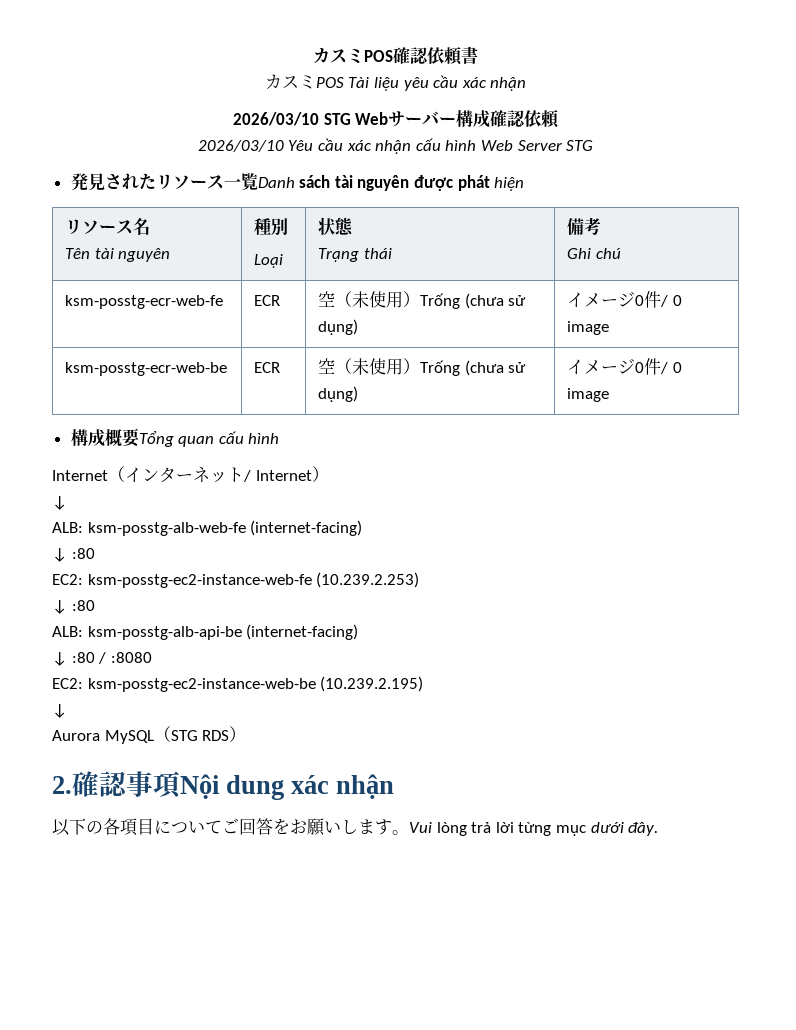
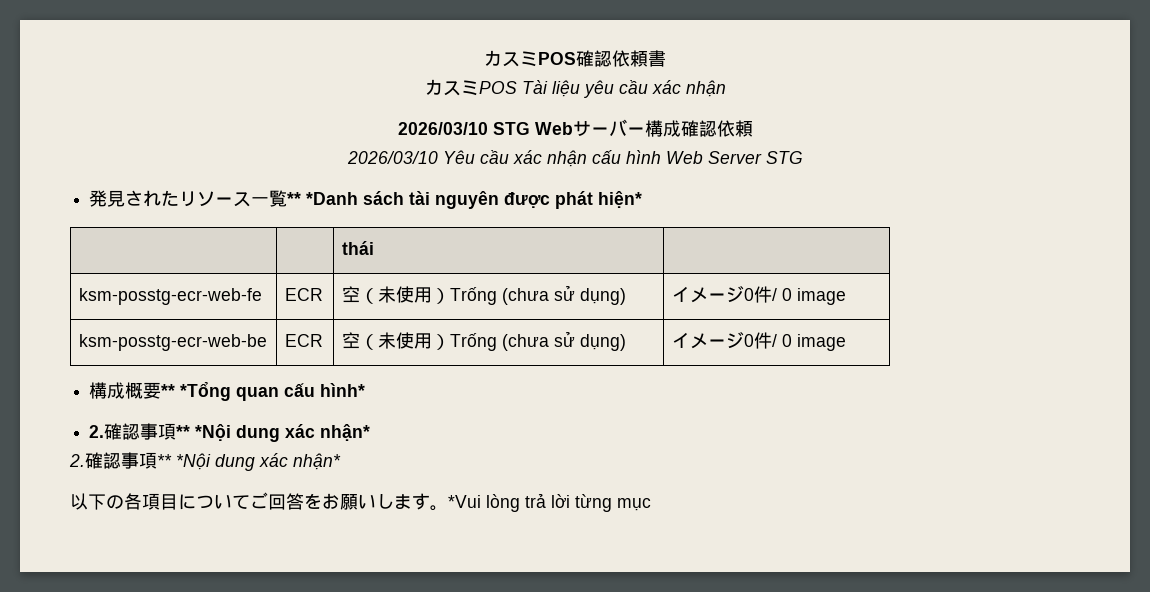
[257,177,295,188] Danh -> [287,192,359,205] ** *Danh
[494,177,525,191] [65,218,151,235] [65,248,171,262] [254,218,289,236] [254,254,284,268] [318,217,354,236] [318,248,392,262] [567,217,602,235] [567,248,621,259] hiện // リソース名 // Tên tài nguyên | 種別 // Loại | 状態 // Trạng thái | 備考 // Ghi chú -> [598,191,643,208] [341,241,374,255] hiện* // | | thái |
[138,431,280,447] [52,466,329,483] [52,496,67,510] [52,520,363,536] [52,548,95,562] [52,572,420,588] [52,600,95,614] [52,624,359,640] [52,652,152,666] [52,676,424,692] [52,704,67,718] [52,726,247,744] [52,771,395,800] Tổng quan cấu hình // Internet（インターネット/ Internet） // ↓ // ALB: ksm-posstg-alb-web-fe (internet-facing) // ↓ :80 // EC2: ksm-posstg-ec2-instance-web-fe (10.239.2.253) // ↓ :80 // ALB: ksm-posstg-alb-api-be (internet-facing) // ↓ :80 / :8080 // EC2: ksm-posstg-ec2-instance-web-be (10.239.2.195) // ↓ // Aurora MySQL（STG RDS） // 2.確認事項Nội dung xác nhận -> [161,382,366,401] [89,423,371,442] [69,452,341,471] ** *Tổng quan cấu hình* // 2.確認事項** *Nội dung xác nhận* // 2.確認事項** *Nội dung xác nhận*
[409,822,432,833] Vui -> [448,495,481,508] *Vui
[590,822,659,836] dưới đây. -> (651, 504) none

